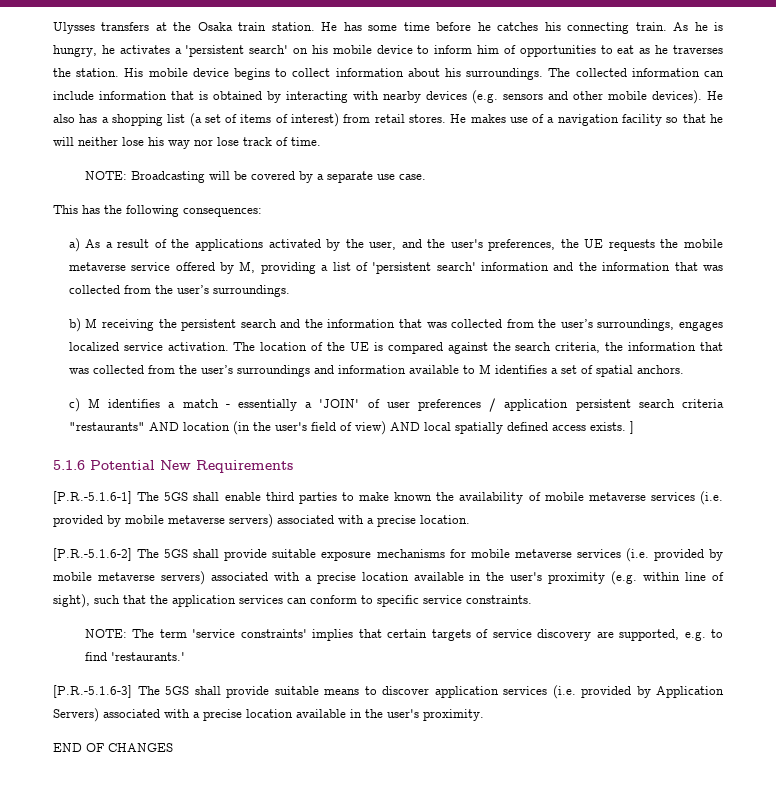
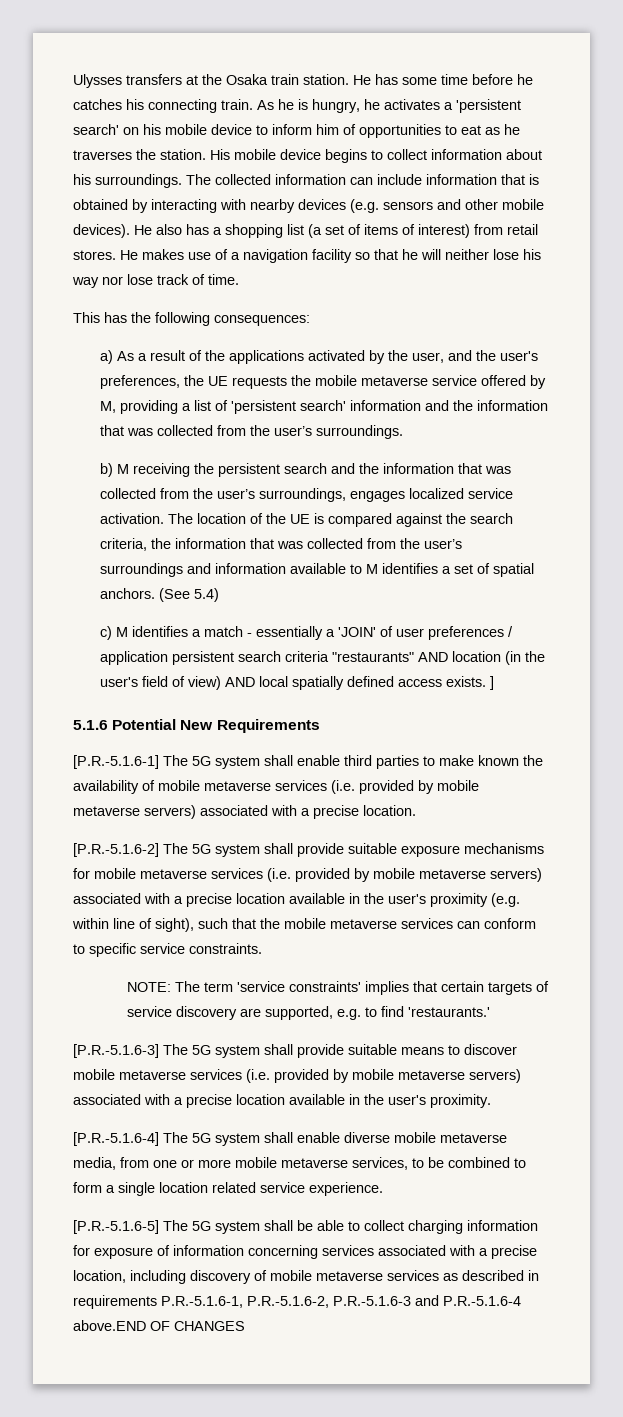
[84,171,426,183] // NOTE: Broadcasting will be covered by a separate use case. -> (239, 279) none
(684, 369) none -> [158,588,219,602] (See 5.4)
[164,492,189,501] 5GS -> [192,756,260,769] 5G system
[164,549,189,558] 5GS -> [192,844,260,857] 5G system
[172,595,236,607] application -> [284,918,397,929] mobile metaverse
[165,686,189,695] 5GS -> [192,1045,260,1058] 5G system
[434,685,724,699] [53,708,99,722] application services (i.e. provided by Application Servers) -> [73,1069,521,1083] mobile metaverse services (i.e. provided by mobile metaverse servers)
[53,743,82,752] END -> [73,1132,507,1146] [73,1157,526,1170] [73,1182,383,1196] [73,1220,538,1234] [73,1245,537,1259] [73,1270,539,1284] [73,1295,521,1309] [73,1320,146,1331] [P.R.-5.1.6-4] The 5G system shall enable diverse mobile metaverse media, from one or more mobile metaverse services, to be combined to form a single location related service experience. // [P.R.-5.1.6-5] The 5G system shall be able to collect charging information for exposure of information concerning services associated with a precise location, including discovery of mobile metaverse services as described in requirements P.R.-5.1.6-1, P.R.-5.1.6-2, P.R.-5.1.6-3 and P.R.-5.1.6-4 above.END

